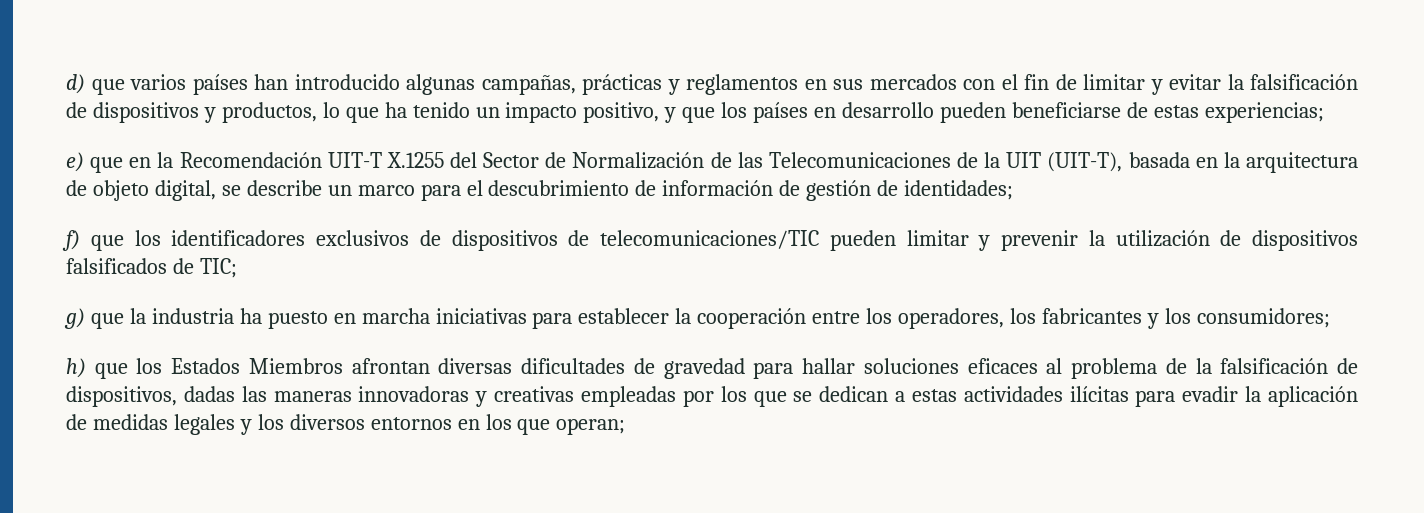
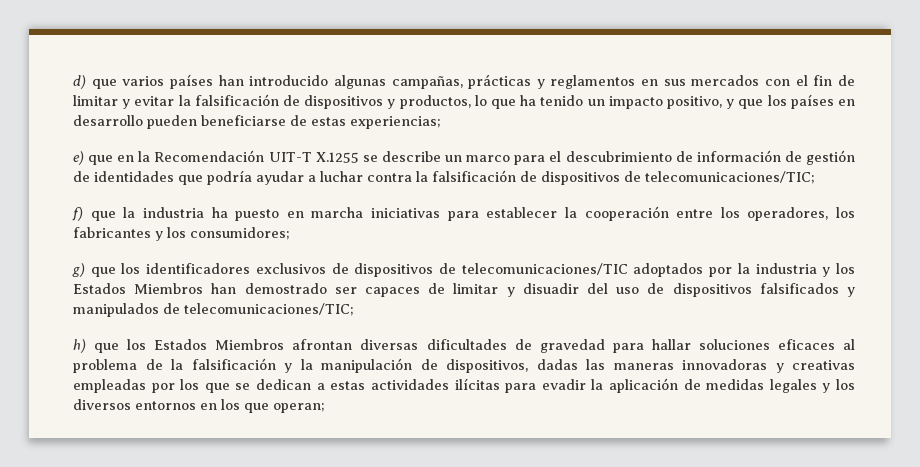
[450,152,1358,173] [66,180,216,201] del Sector de Normalización de las Telecomunicaciones de la UIT (UIT-T), basada en la arquitectura de objeto digital, -> (359, 157) none
[904,180,1014,200] [62,230,1358,251] [66,258,237,278] [64,308,85,329] identidades; // f) que los identificadores exclusivos de dispositivos de telecomunicaciones/TIC pueden limitar y prevenir la utilización de dispositivos falsificados de TIC; // g) -> [94,170,815,185] [72,207,83,221] identidades que podría ayudar a luchar contra la falsificación de dispositivos de telecomunicaciones/TIC; // f)
(1330, 318) none -> [72,263,855,277] [73,283,856,297] [73,303,354,317] // g) que los identificadores exclusivos de dispositivos de telecomunicaciones/TIC adoptados por la industria y los Estados Miembros han demostrado ser capaces de limitar y disuadir del uso de dispositivos falsificados y manipulados de telecomunicaciones/TIC;
(1329, 366) none -> [284,358,412,373] y la manipulación

